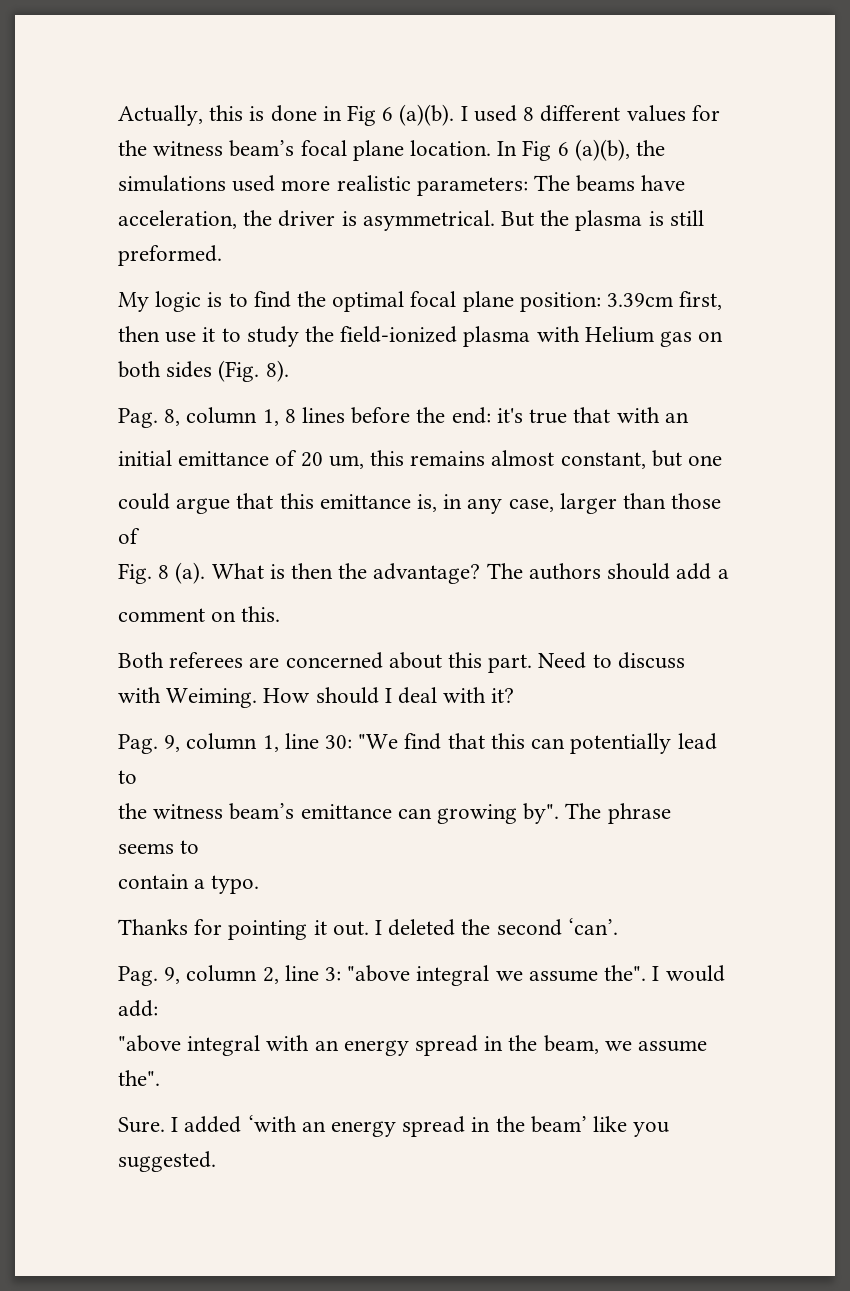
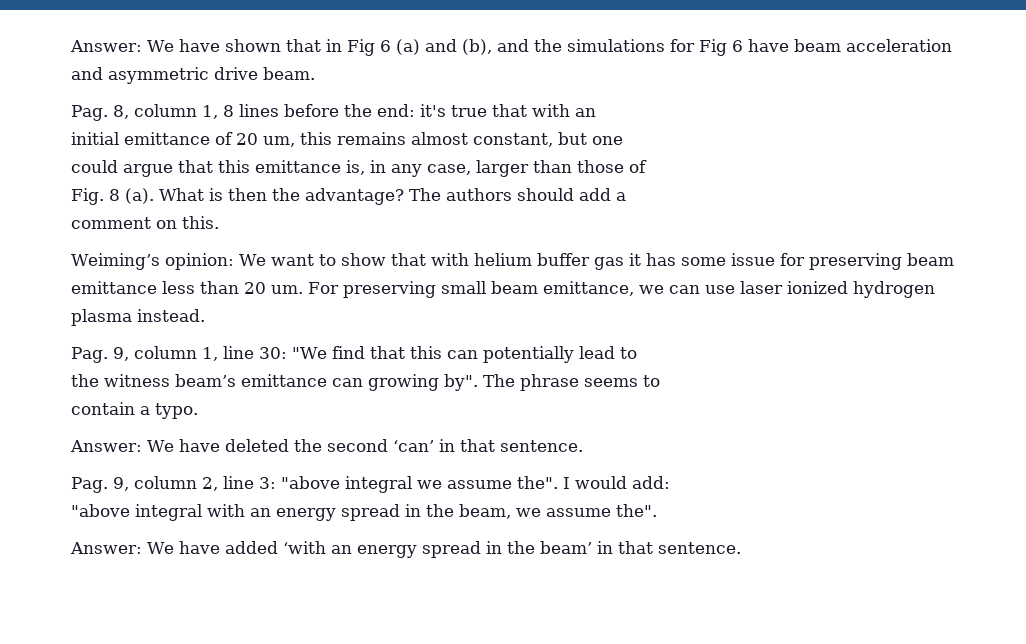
[118,104,720,126] [118,139,666,161] [118,175,686,196] [118,210,704,231] [118,245,222,266] [118,291,723,312] [118,326,724,347] [118,360,289,382] Actually, this is done in Fig 6 (a)(b). I used 8 different values for the witness beam’s focal plane location. In Fig 6 (a)(b), the simulations used more realistic parameters: The beams have acceleration, the driver is asymmetrical. But the plasma is still preformed. // My logic is to find the optimal focal plane position: 3.39cm first, then use it to study the field-ionized plasma with Helium gas on both sides (Fig. 8). -> [70,39,952,56] [71,67,315,84] Answer: We have shown that in Fig 6 (a) and (b), and the simulations for Fig 6 have beam acceleration and asymmetric drive beam.
[118,652,685,673] [118,687,515,708] Both referees are concerned about this part. Need to discuss with Weiming. How should I deal with it? -> [71,253,954,270] [71,281,935,298] [71,309,205,326] Weiming’s opinion: We want to show that with helium buffer gas it has some issue for preserving beam emittance less than 20 um. For preserving small beam emittance, we can use laser ionized hydrogen plasma instead.
[118,918,618,940] Thanks for pointing it out. I deleted the second ‘can’. -> [70,439,583,452] Answer: We have deleted the second ‘can’ in that sentence.
[118,1117,179,1133] Sure. I -> [70,541,220,554] Answer: We have
[593,1116,670,1137] [118,1151,216,1172] like you suggested. -> [596,541,741,554] in that sentence.

